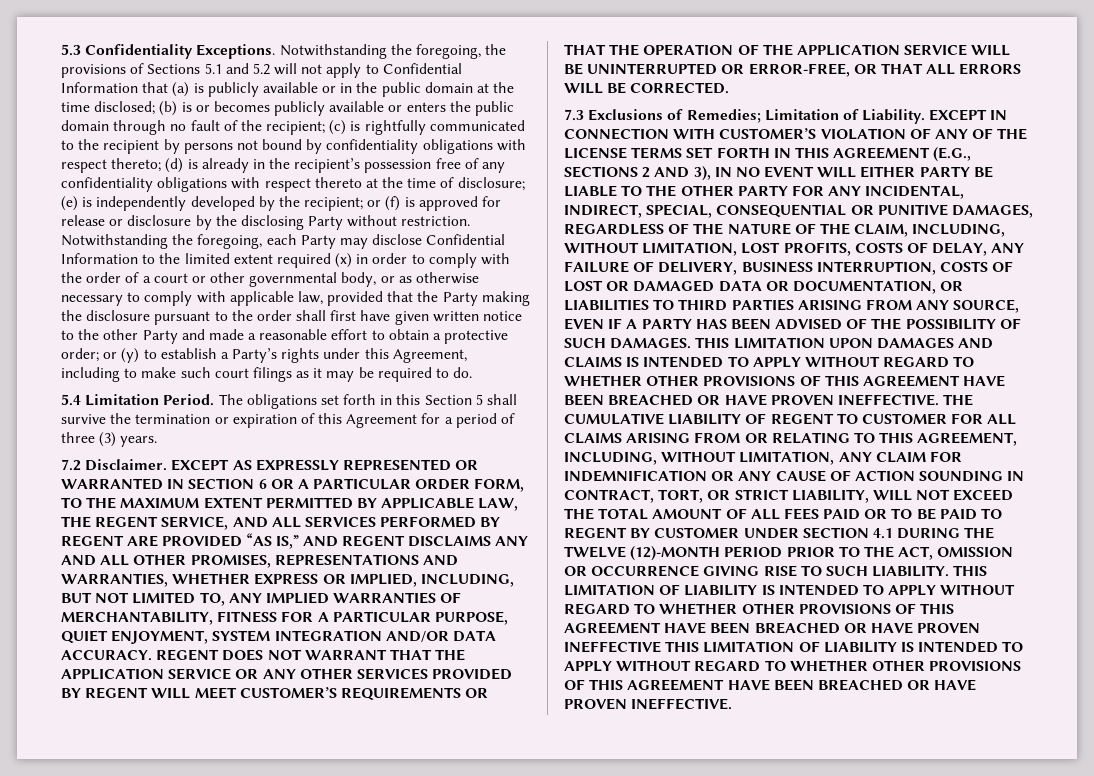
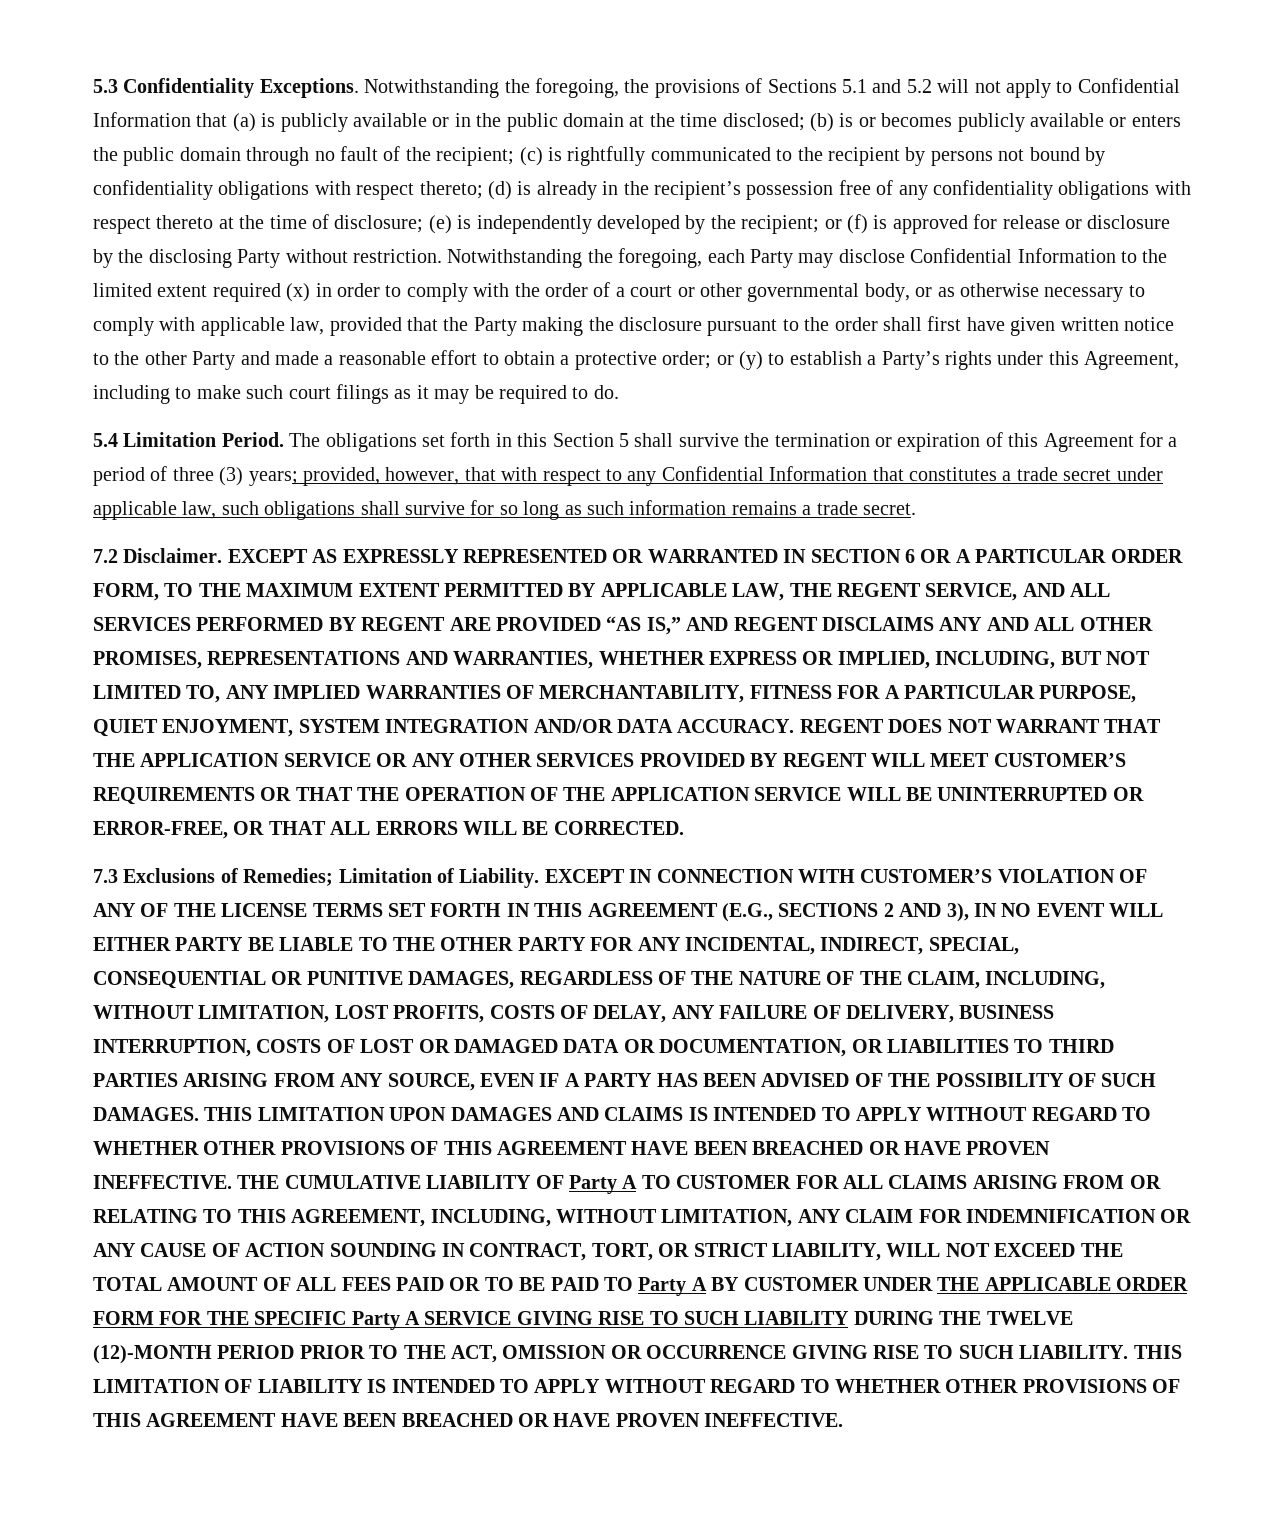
[120,436,158,447] years. -> [248,466,1163,486] [93,500,916,520] years; provided, however, that with respect to any Confidential Information that constitutes a trade secret under applicable law, such obligations shall survive for so long as such information remains a trade secret.
[770,413,834,425] REGENT -> [569,1175,638,1194] Party A
[564,527,627,539] REGENT -> [638,1277,707,1296] Party A
[802,527,893,539] SECTION 4.1 -> [937,1277,1189,1291] [93,1311,850,1330] THE APPLICABLE ORDER FORM FOR THE SPECIFIC Party A SERVICE GIVING RISE TO SUCH LIABILITY
[564,641,1024,653] [564,660,1022,672] [564,679,977,691] [564,698,627,710] INEFFECTIVE THIS LIMITATION OF LIABILITY IS INTENDED TO APPLY WITHOUT REGARD TO WHETHER OTHER PROVISIONS OF THIS AGREEMENT HAVE BEEN BREACHED OR HAVE PROVEN -> (700, 1420) none

